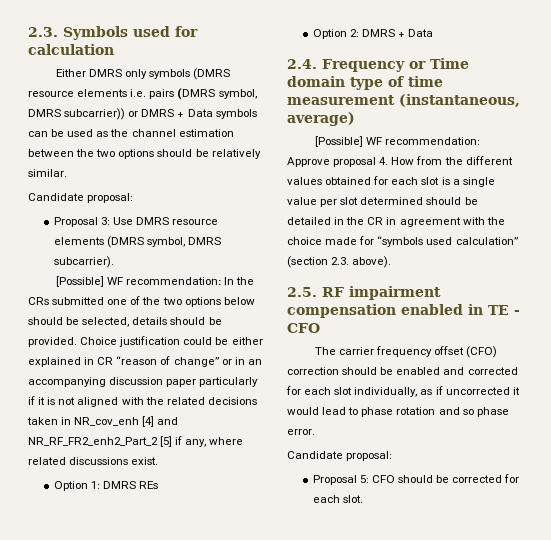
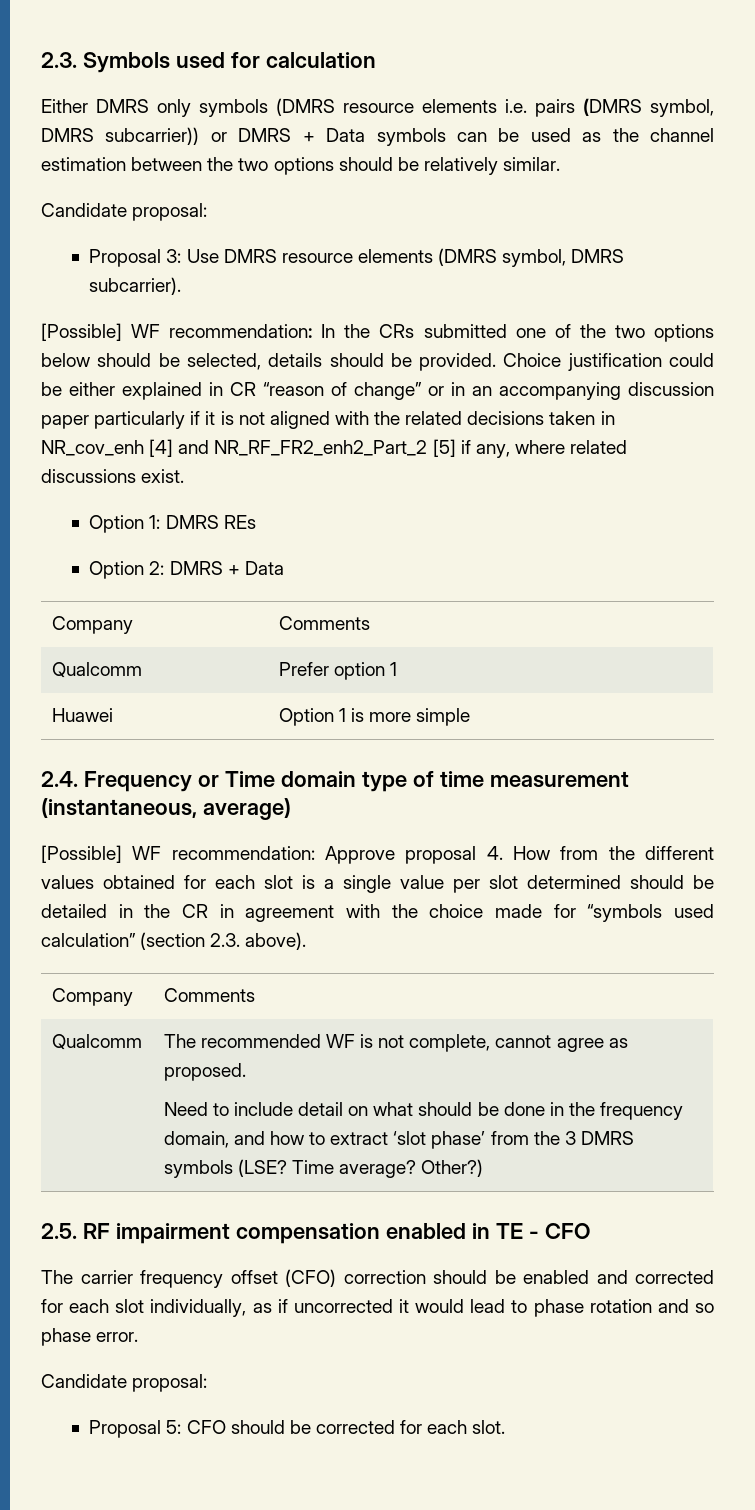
(434, 33) none -> [51,616,133,634] [278,616,370,630] [51,662,142,678] [278,662,397,680] [51,708,113,722] [278,708,471,726] // Company | Comments // Qualcomm | Prefer option 1 // Huawei | Option 1 is more simple
(392, 262) none -> [51,988,133,1006] [163,988,255,1002] [51,1034,142,1050] [163,1034,628,1052] [163,1063,246,1081] [163,1102,684,1120] [163,1131,634,1149] [163,1159,484,1178] // Company | Comments // Qualcomm | The recommended WF is not complete, cannot agree as proposed. // Need to include detail on what should be done in the frequency domain, and how to extract ‘slot phase’ from the 3 DMRS symbols (LSE? Time average? Other?)

